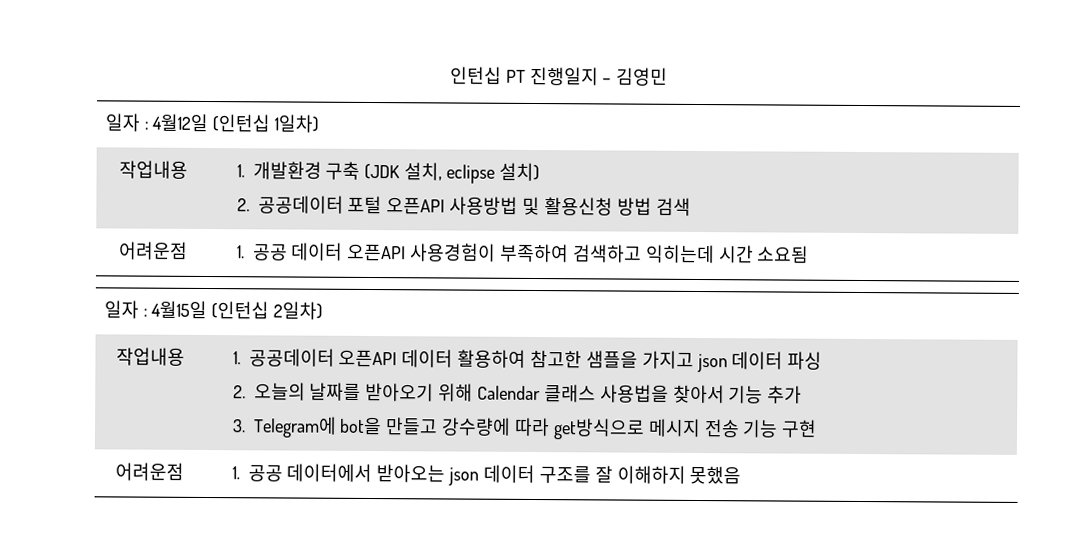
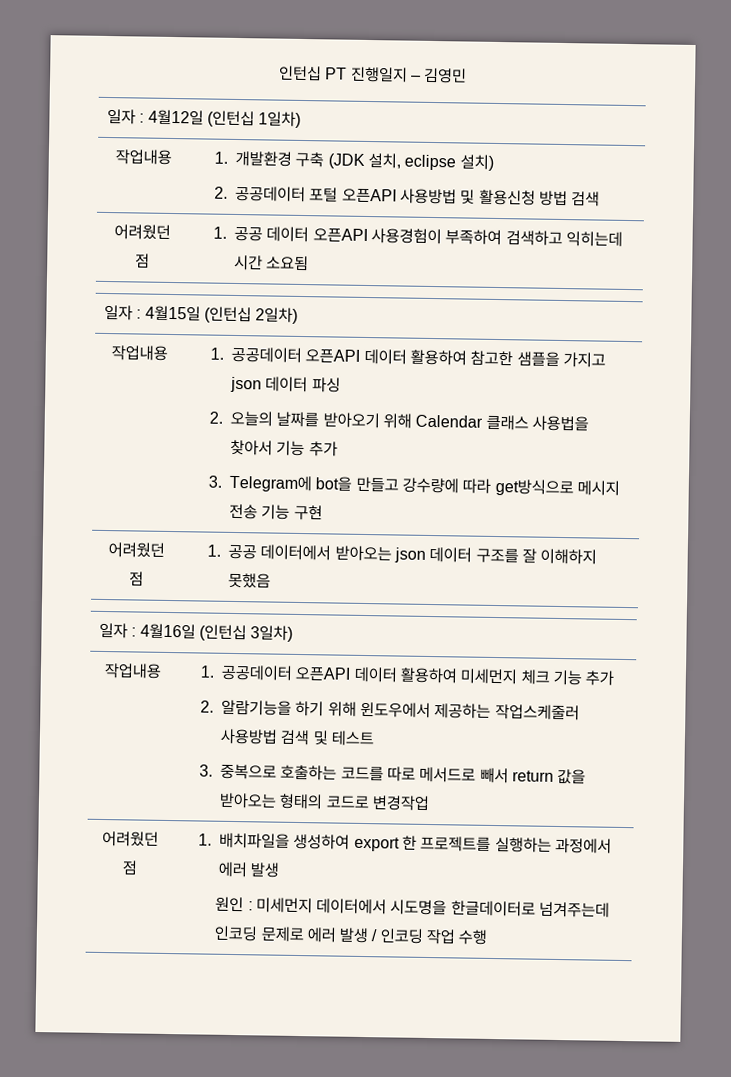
[118,241,188,260] 어려운점 -> [113,224,171,240] [134,253,150,269] 어려웠던 점
[115,462,184,481] 어려운점 -> [108,542,165,558] [129,571,144,587] 어려웠던 점
(742, 475) none -> [99,622,294,642] [103,662,162,679] [200,664,615,686] [200,699,580,721] [220,728,376,747] [199,763,587,785] [219,792,431,812] [101,830,159,847] [121,860,138,876] [198,832,613,854] [218,861,281,878] [215,896,611,918] [214,925,489,945] // 일자 : 4월16일 (인턴십 3일차) // 작업내용 | 1. 공공데이터 오픈API 데이터 활용하여 미세먼지 체크 기능 추가 // 2. 알람기능을 하기 위해 윈도우에서 제공하는 작업스케줄러 사용방법 검색 및 테스트 // 3. 중복으로 호출하는 코드를 따로 메서드로 빼서 return 값을 받아오는 형태의 코드로 변경작업 // 어려웠던 점 | 1. 배치파일을 생성하여 export 한 프로젝트를 실행하는 과정에서 에러 발생 // 원인 : 미세먼지 데이터에서 시도명을 한글데이터로 넘겨주는데 인코딩 문제로 에러 발생 / 인코딩 작업 수행

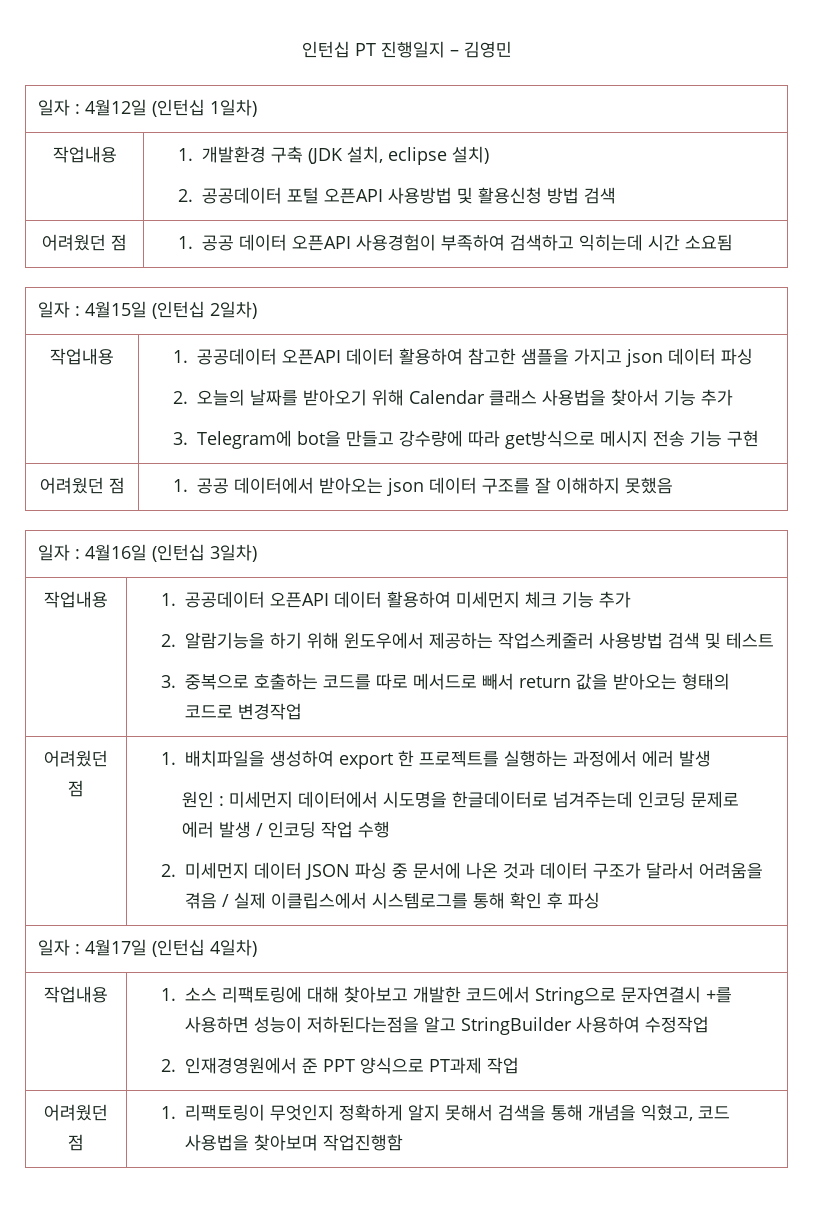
(489, 937) none -> [160,862,763,880] [184,892,600,909] [38,939,258,957] [44,986,108,1003] [160,986,732,1005] [184,1016,709,1035] [160,1057,519,1074] [44,1104,108,1121] [68,1134,84,1151] [160,1104,730,1121] [184,1134,403,1151] // 2. 미세먼지 데이터 JSON 파싱 중 문서에 나온 것과 데이터 구조가 달라서 어려움을 겪음 / 실제 이클립스에서 시스템로그를 통해 확인 후 파싱 // 일자 : 4월17일 (인턴십 4일차) // 작업내용 | 1. 소스 리팩토링에 대해 찾아보고 개발한 코드에서 String으로 문자연결시 +를 사용하면 성능이 저하된다는점을 알고 StringBuilder 사용하여 수정작업 // 2. 인재경영원에서 준 PPT 양식으로 PT과제 작업 // 어려웠던 점 | 1. 리팩토링이 무엇인지 정확하게 알지 못해서 검색을 통해 개념을 익혔고, 코드 사용법을 찾아보며 작업진행함

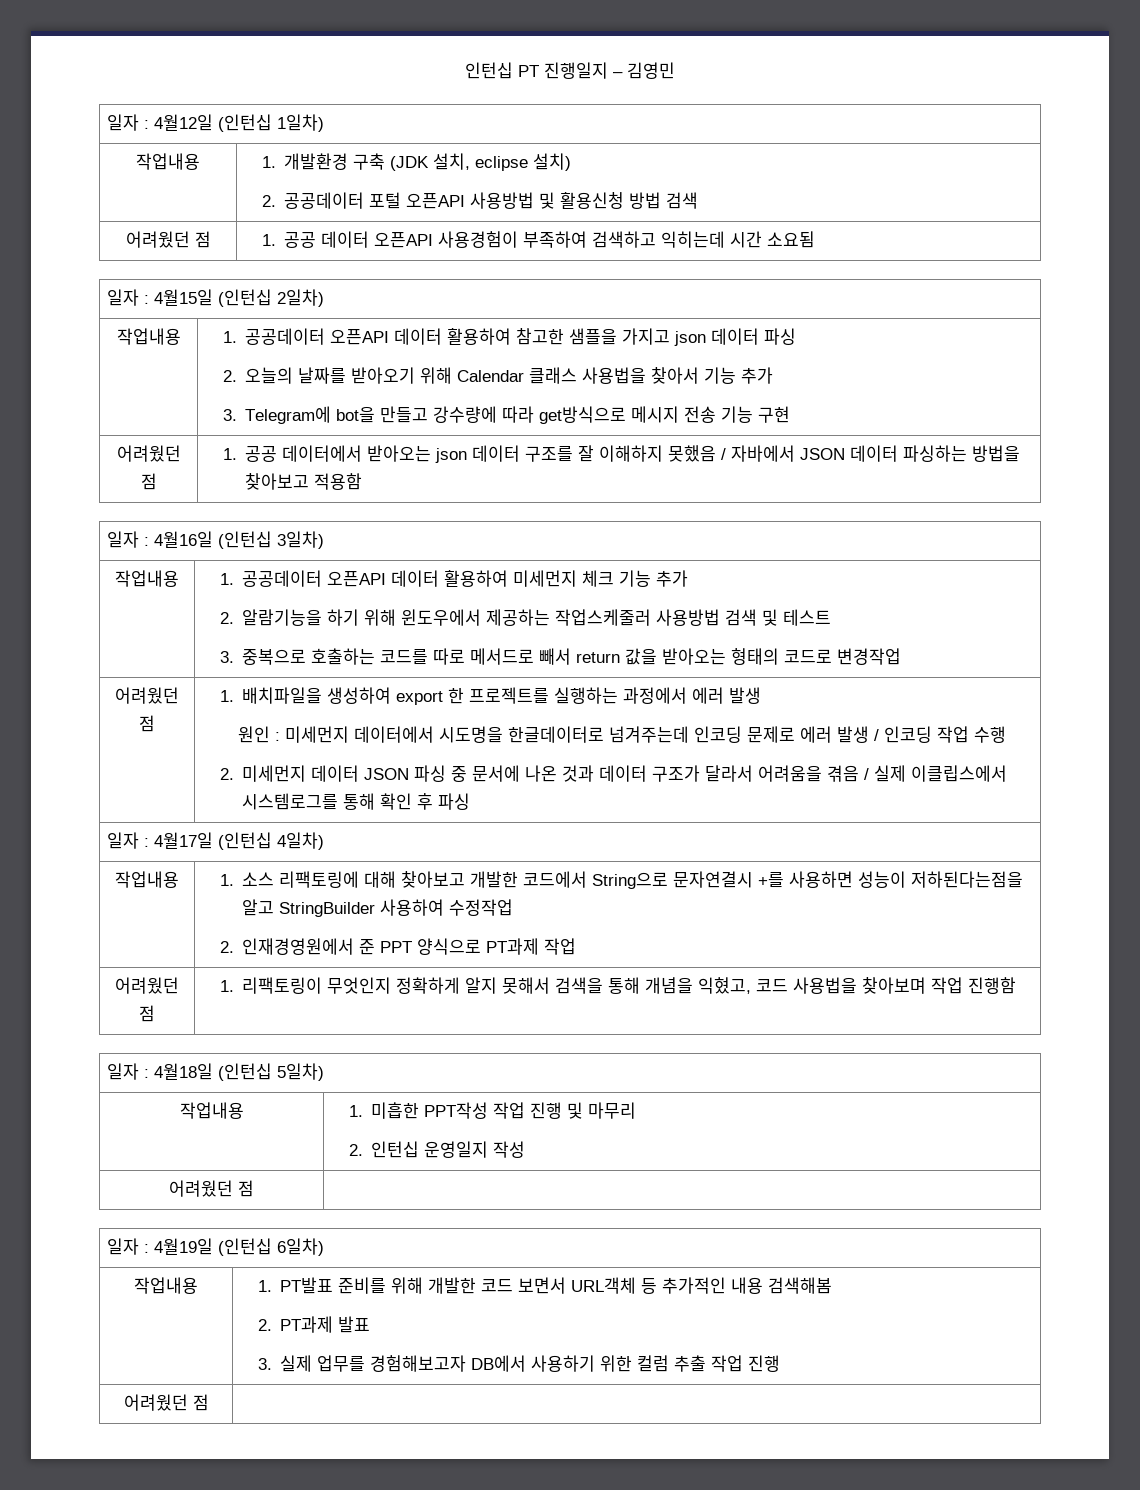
(673, 485) none -> [721,445,1021,462] [245,473,363,490] / 자바에서 JSON 데이터 파싱하는 방법을 찾아보고 적용함
[322,1134,403,1151] 작업진행함 -> [931,977,1017,994] [106,1063,324,1081] [179,1102,244,1119] [348,1102,637,1119] [348,1141,526,1158] [169,1180,254,1197] [106,1238,324,1256] [134,1277,198,1294] [257,1277,833,1294] [257,1316,371,1333] [257,1355,781,1372] [123,1394,209,1411] 작업 진행함 // 일자 : 4월18일 (인턴십 5일차) // 작업내용 | 1. 미흡한 PPT작성 작업 진행 및 마무리 // 2. 인턴십 운영일지 작성 // 어려웠던 점 | // 일자 : 4월19일 (인턴십 6일차) // 작업내용 | 1. PT발표 준비를 위해 개발한 코드 보면서 URL객체 등 추가적인 내용 검색해봄 // 2. PT과제 발표 // 3. 실제 업무를 경험해보고자 DB에서 사용하기 위한 컬럼 추출 작업 진행 // 어려웠던 점 |

